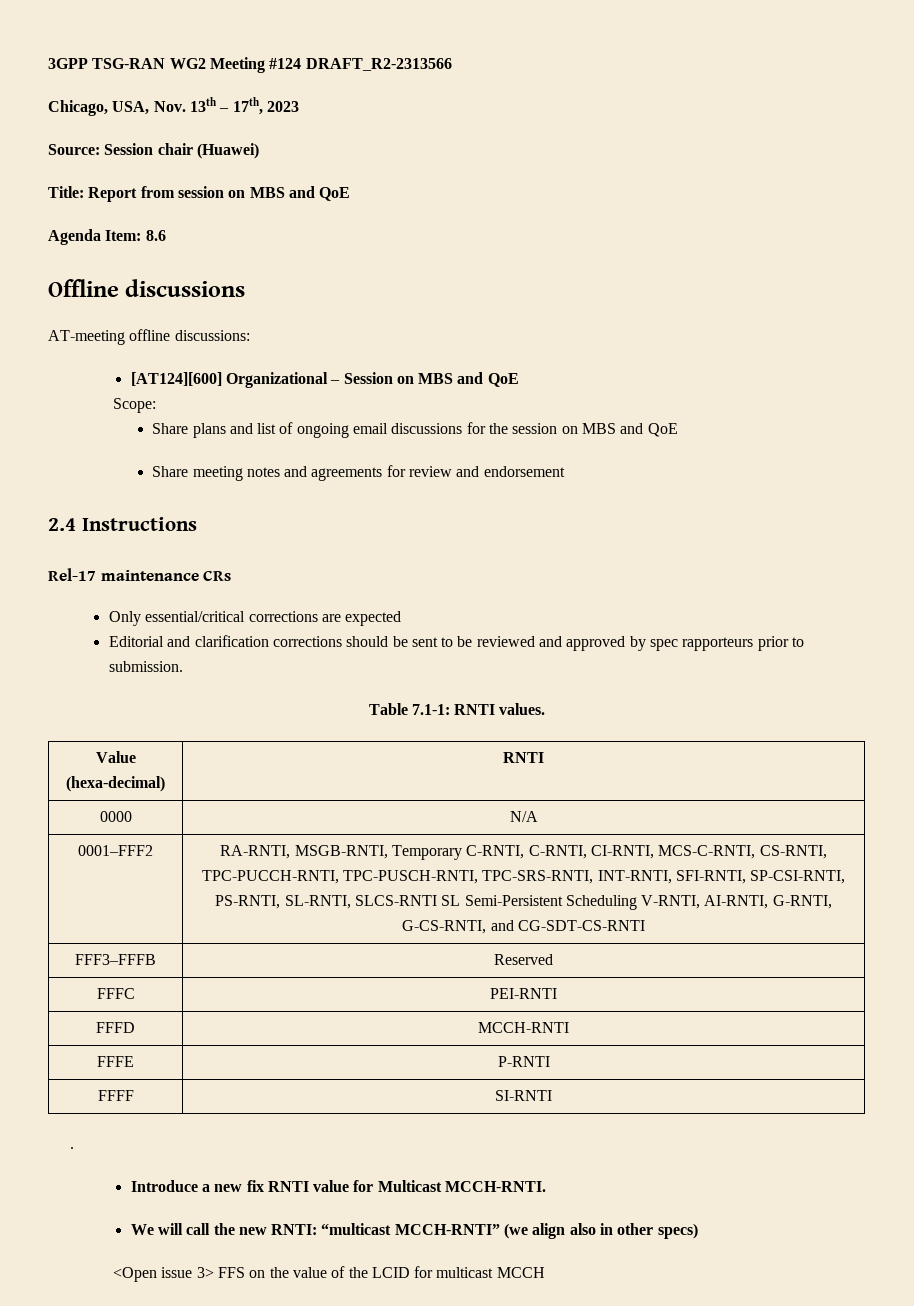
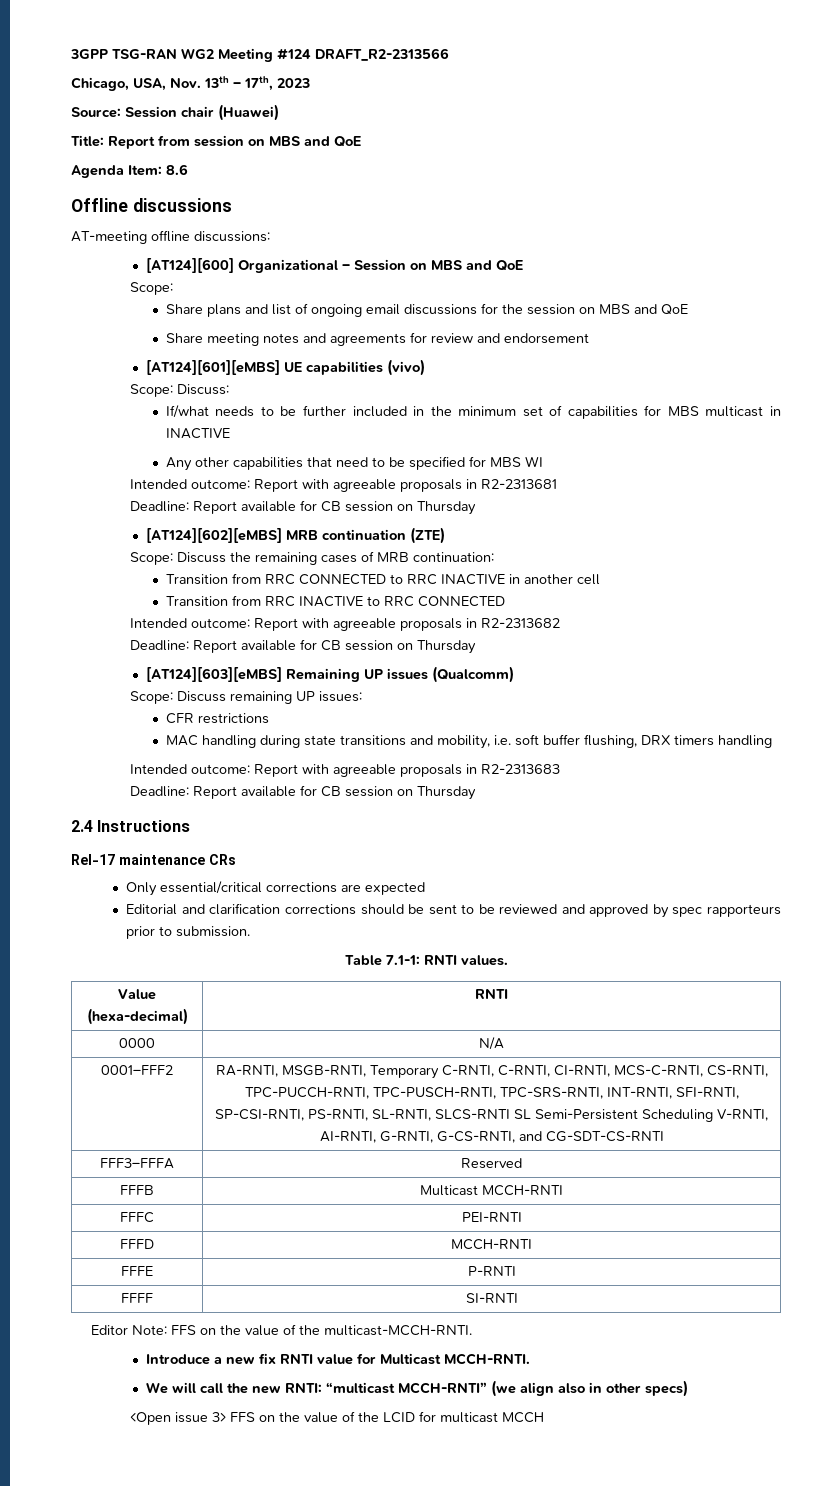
(565, 471) none -> [146,359,426,376] [130,384,230,397] [165,405,781,419] [165,428,230,439] [165,456,543,471] [130,479,558,492] [130,500,477,515] [146,527,446,544] [130,551,495,565] [165,573,600,585] [165,595,505,607] [130,618,561,631] [130,639,477,654] [146,666,515,683] [130,691,363,704] [165,713,269,724] [165,734,772,749] [130,764,561,777] [130,785,477,800] // [AT124][601][eMBS] UE capabilities (vivo) // Scope: Discuss: // If/what needs to be further included in the minimum set of capabilities for MBS multicast in INACTIVE // Any other capabilities that need to be specified for MBS WI // Intended outcome: Report with agreeable proposals in R2-2313681 // Deadline: Report available for CB session on Thursday // [AT124][602][eMBS] MRB continuation (ZTE) // Scope: Discuss the remaining cases of MRB continuation: // Transition from RRC CONNECTED to RRC INACTIVE in another cell // Transition from RRC INACTIVE to RRC CONNECTED // Intended outcome: Report with agreeable proposals in R2-2313682 // Deadline: Report available for CB session on Thursday // [AT124][603][eMBS] Remaining UP issues (Qualcomm) // Scope: Discuss remaining UP issues: // CFR restrictions // MAC handling during state transitions and mobility, i.e. soft buffer flushing, DRX timers handling // Intended outcome: Report with agreeable proposals in R2-2313683 // Deadline: Report available for CB session on Thursday
[75,954,156,965] FFF3–FFFB -> [100,1158,174,1169] FFF3–FFFA
(553, 959) none -> [120,1185,154,1195] [420,1185,563,1196] // FFFB | Multicast MCCH-RNTI
[69,1147,74,1149] . -> [90,1324,472,1336] Editor Note: FFS on the value of the multicast-MCCH-RNTI.

